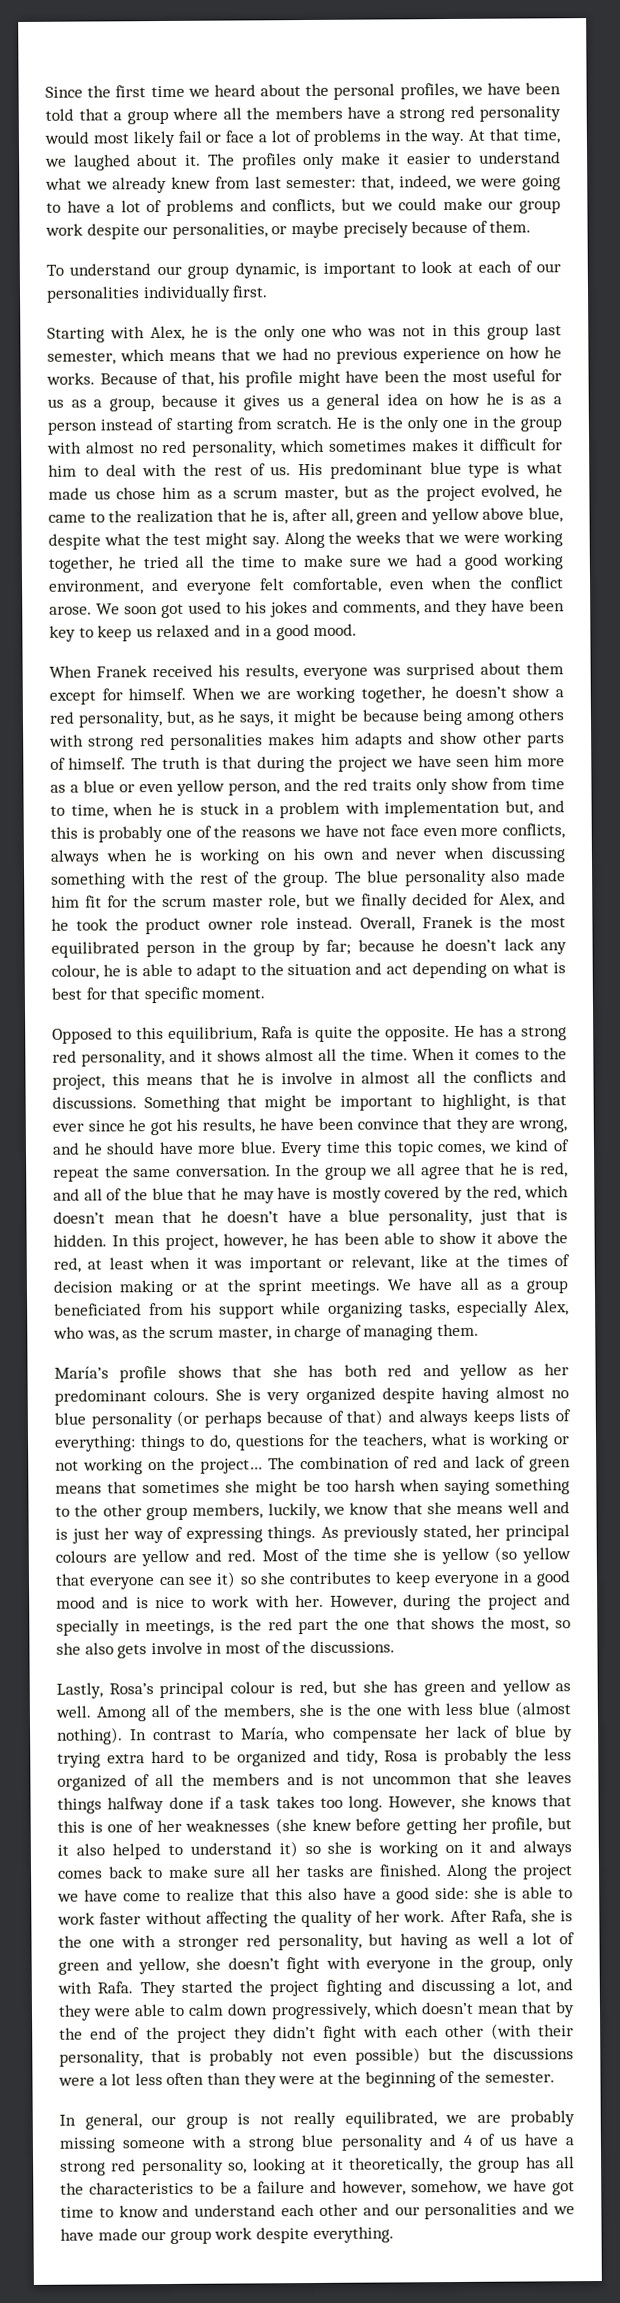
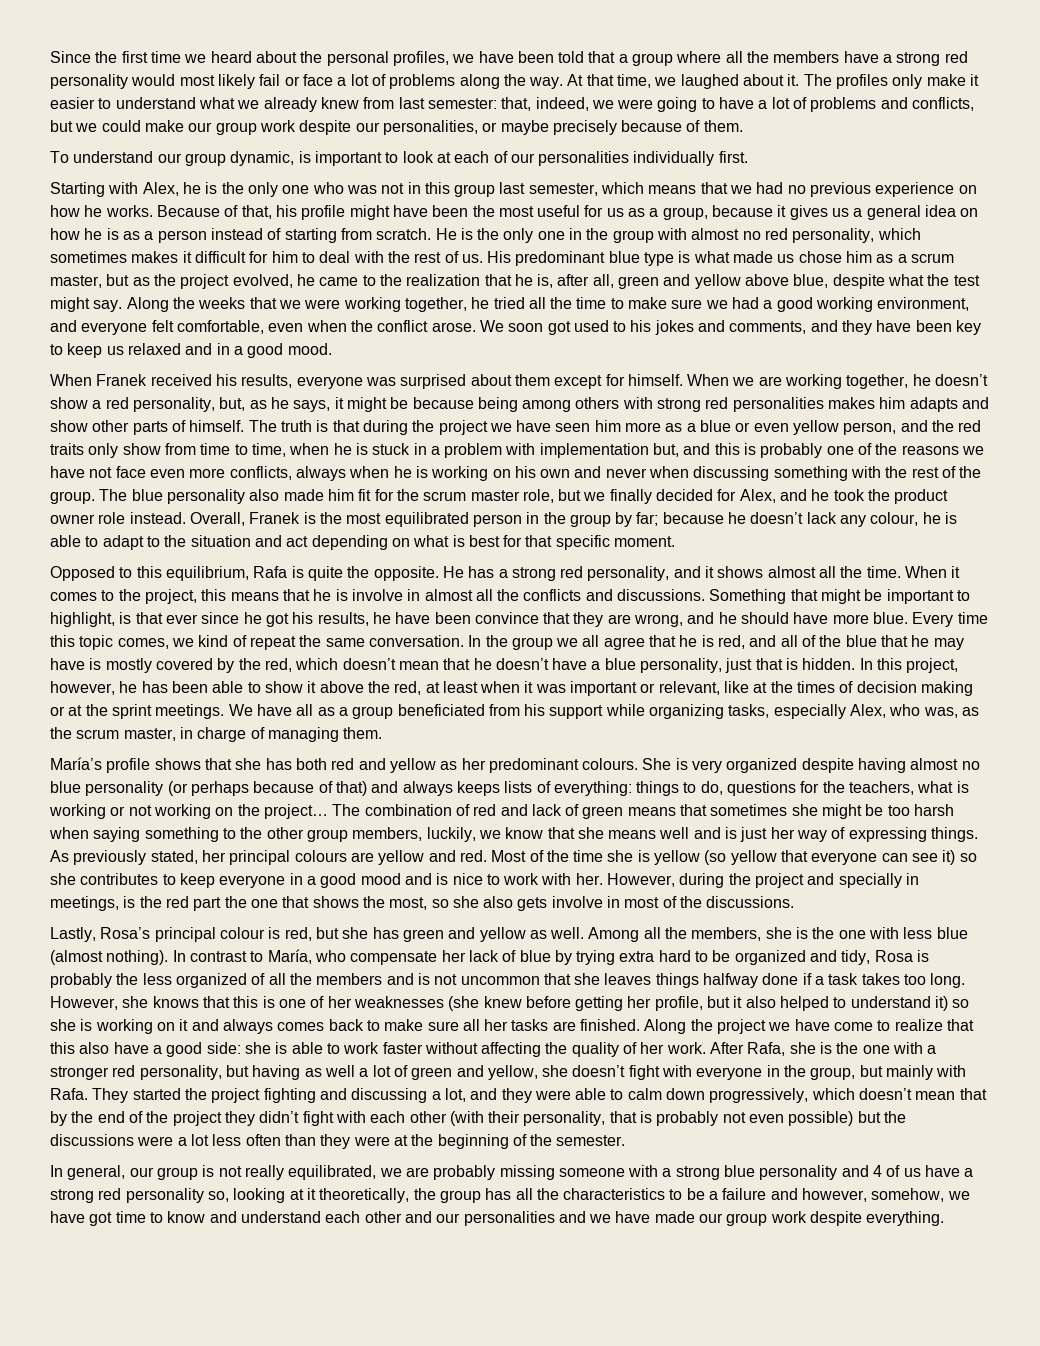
[384,130,401,142] in -> [459,74,500,89] along
[175,1704,191,1717] of -> (661, 933) none
[541,1955,574,1972] only -> [859,1065,934,1080] but mainly

